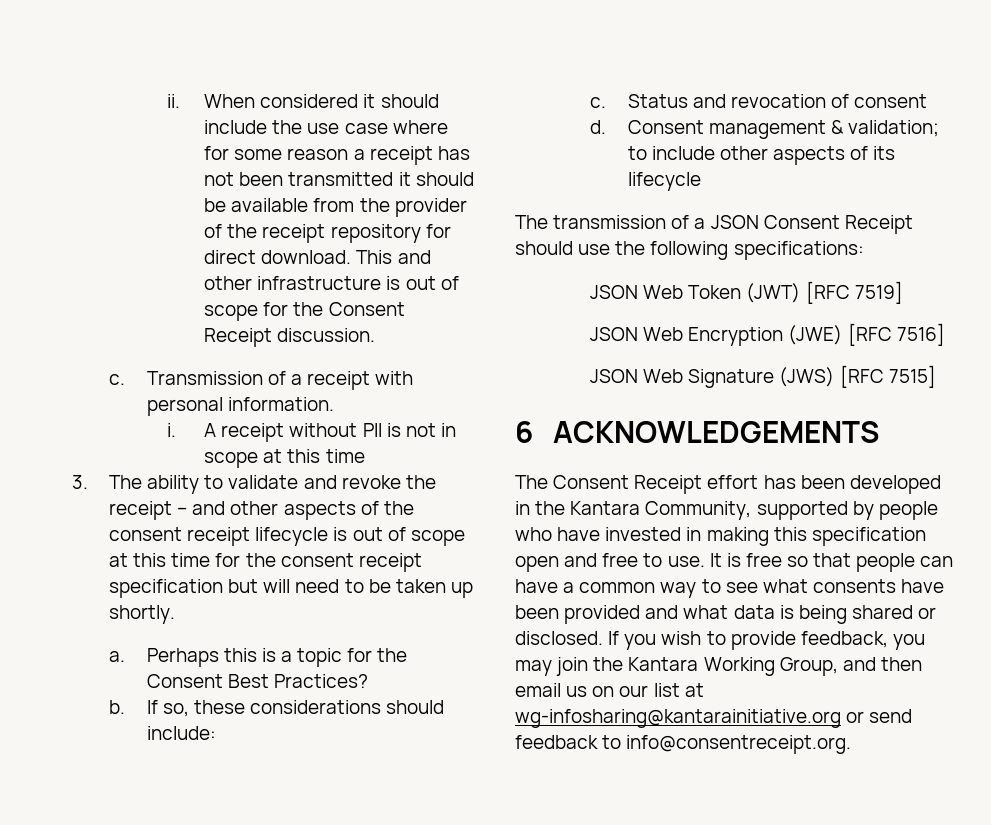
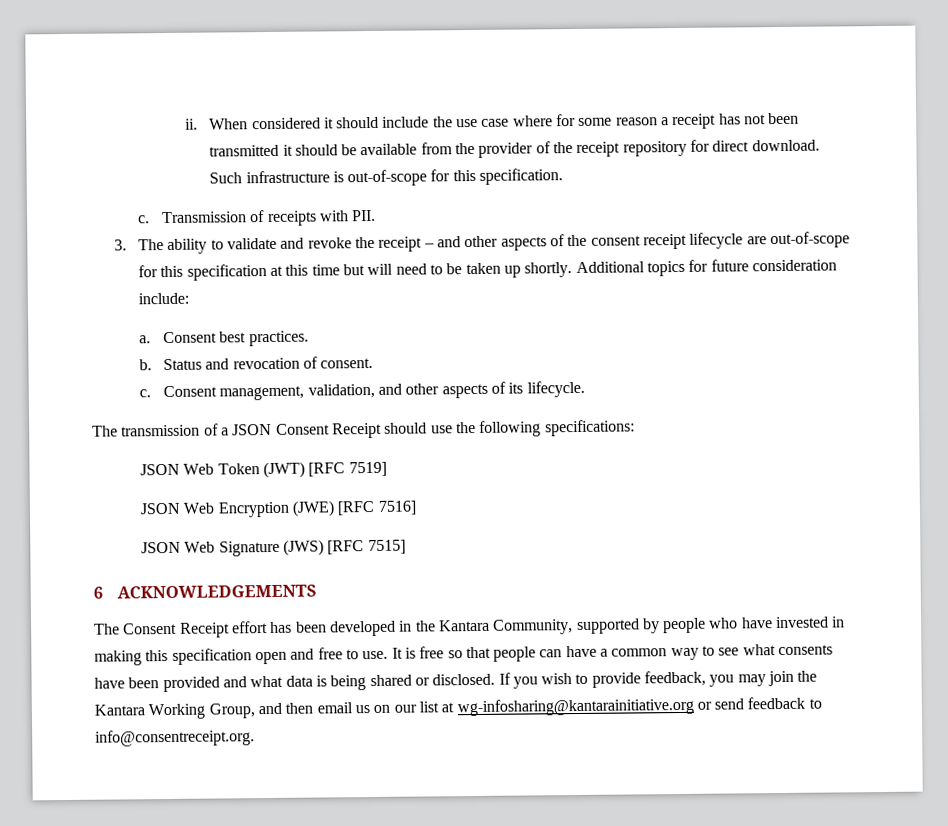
[356,250,431,264] [204,276,459,290] [204,302,405,321] [204,328,376,347] [109,371,414,390] [146,397,334,416] [166,423,456,442] [204,449,365,468] This and other infrastructure is out of scope for the Consent Receipt discussion. // c. Transmission of a receipt with personal information. // i. A receipt without PII is not in scope at this time -> [209,168,564,187] [138,209,377,227] Such infrastructure is out-of-scope for this specification. // c. Transmission of receipts with PII.
[333,527,465,546] [109,553,422,572] [109,579,224,598] is out of scope at this time for the consent receipt specification -> [746,231,850,249] [138,264,340,281] are out-of-scope for this specification at this time
[109,648,408,667] [146,674,368,688] [109,700,445,717] [146,726,216,740] [590,94,928,108] [590,120,939,139] [627,146,715,160] // a. Perhaps this is a topic for the Consent Best Practices? // b. If so, these considerations should include: // c. Status and revocation of consent // d. Consent management & validation; to include -> [575,259,837,277] [138,292,190,305] [139,330,309,347] [139,356,374,371] [139,383,403,401] Additional topics for future consideration include: // a. Consent best practices. // b. Status and revocation of consent. // c. Consent management, validation, and
[627,172,701,191] lifecycle -> [526,380,585,398] lifecycle.

